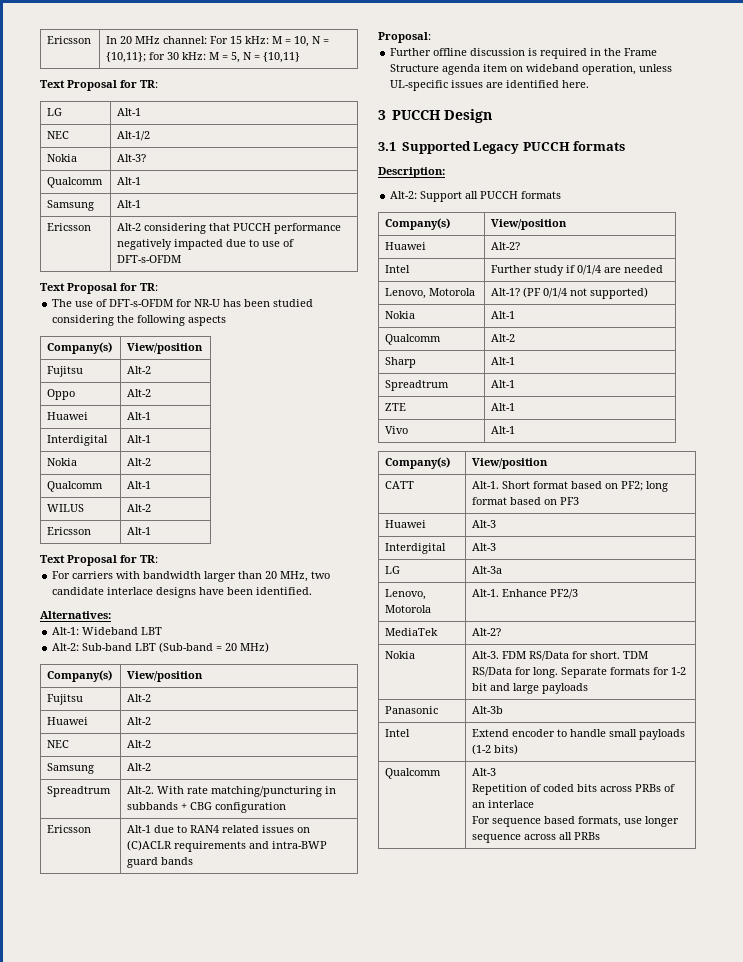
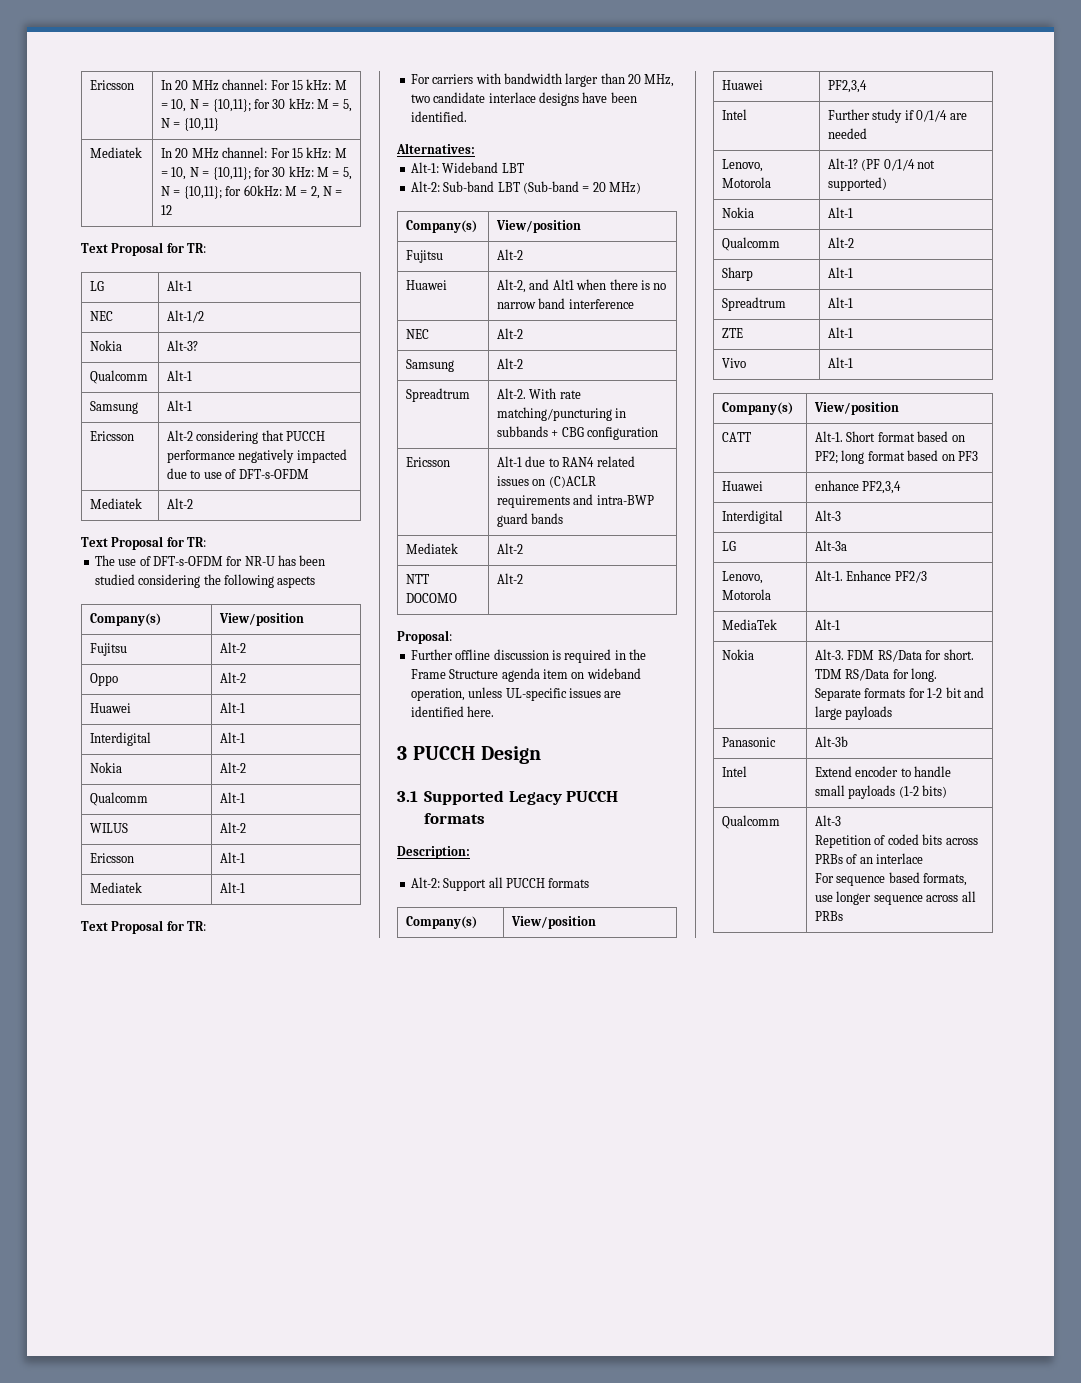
(301, 57) none -> [90,147,143,158] [161,147,347,159] [161,166,352,180] [161,185,343,199] [161,205,173,215] // Mediatek | In 20 MHz channel: For 15 kHz: M = 10, N = {10,11}; for 30 kHz: M = 5, N = {10,11}; for 60kHz: M = 2, N = 12
(182, 259) none -> [90,498,143,509] [167,498,194,509] // Mediatek | Alt-2
(152, 531) none -> [90,882,143,893] [220,882,246,893] // Mediatek | Alt-1
[127,717,152,725] Alt-2 -> [497,279,667,293] [497,298,634,309] Alt-2, and Alt1 when there is no narrow band interference
(194, 861) none -> [406,543,459,554] [497,543,524,554] [406,574,430,584] [406,593,458,603] [497,573,524,584] // Mediatek | Alt-2 // NTT DOCOMO | Alt-2
[491,242,521,250] Alt-2? -> [828,80,868,93] PF2,3,4
[472,520,497,528] Alt-3 -> [815,480,902,494] enhance PF2,3,4
[472,628,502,636] Alt-2? -> [815,619,841,630] Alt-1

